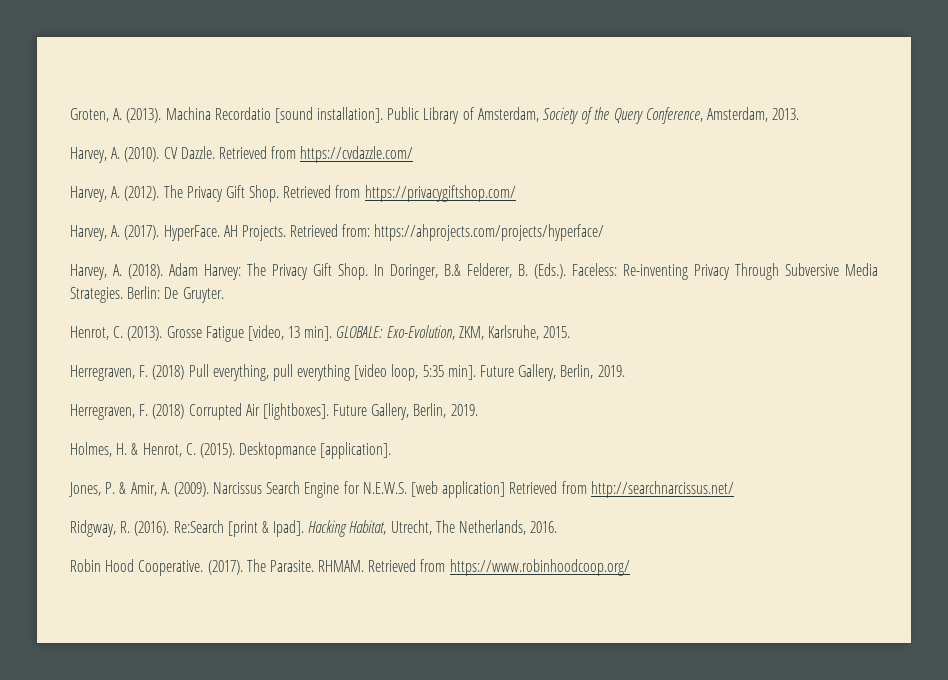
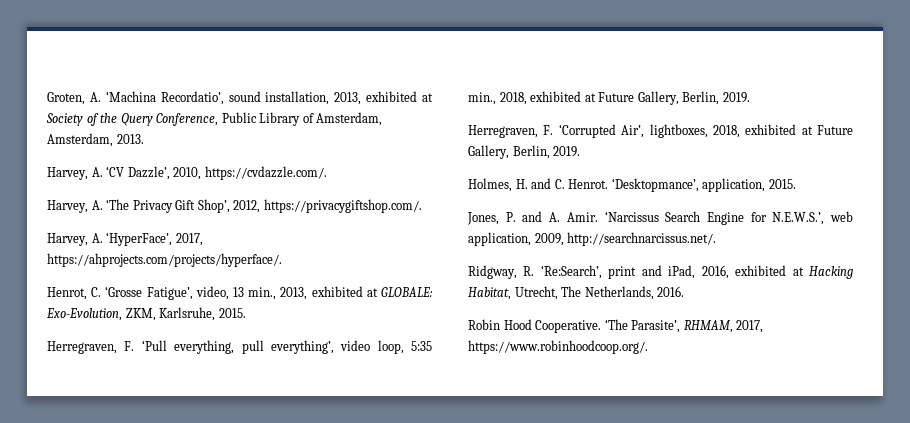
[126,107,539,124] (2013). Machina Recordatio [sound installation]. Public Library of Amsterdam, -> [105,91,433,105] ‘Machina Recordatio’, sound installation, 2013, exhibited at
(703, 115) none -> [221,112,383,126] Public Library of Amsterdam,
[124,146,414,163] [70,185,516,202] [70,224,605,241] [70,263,878,280] [70,286,224,303] [70,325,333,342] (2010). CV Dazzle. Retrieved from https://cvdazzle.com/ // Harvey, A. (2012). The Privacy Gift Shop. Retrieved from https://privacygiftshop.com/ // Harvey, A. (2017). HyperFace. AH Projects. Retrieved from: https://ahprojects.com/projects/hyperface/ // Harvey, A. (2018). Adam Harvey: The Privacy Gift Shop. In Doringer, B.& Felderer, B. (Eds.). Faceless: Re-inventing Privacy Through Subversive Media Strategies. Berlin: De Gruyter. // Henrot, C. (2013). Grosse Fatigue [video, 13 min]. -> [106,166,327,180] [47,199,422,213] [47,232,203,246] [47,253,282,267] [47,286,378,300] ‘CV Dazzle’, 2010, https://cvdazzle.com/. // Harvey, A. ‘The Privacy Gift Shop’, 2012, https://privacygiftshop.com/. // Harvey, A. ‘HyperFace’, 2017, https://ahprojects.com/projects/hyperface/. // Henrot, C. ‘Grosse Fatigue’, video, 13 min., 2013, exhibited at
[152,364,476,381] (2018) Pull everything, pull everything [video loop, 5:35 min]. -> [141,340,432,354] [468,91,596,105] ‘Pull everything, pull everything’, video loop, 5:35 min., 2018, exhibited at
[152,403,329,420] (2018) Corrupted Air [lightboxes]. -> [558,124,813,138] ‘Corrupted Air’, lightboxes, 2018, exhibited at
[131,442,392,459] [69,481,734,498] [70,520,305,537] & Henrot, C. (2015). Desktopmance [application]. // Jones, P. & Amir, A. (2009). Narcissus Search Engine for N.E.W.S. [web application] Retrieved from http://searchnarcissus.net/ // Ridgway, R. (2016). Re:Search [print & Ipad]. -> [531,178,796,192] [467,211,853,225] [468,232,717,246] [468,265,804,279] and C. Henrot. ‘Desktopmance’, application, 2015. // Jones, P. and A. Amir. ‘Narcissus Search Engine for N.E.W.S.’, web application, 2009, http://searchnarcissus.net/. // Ridgway, R. ‘Re:Search’, print and iPad, 2016, exhibited at
[207,559,630,576] (2017). The Parasite. RHMAM. Retrieved from https://www.robinhoodcoop.org/ -> [604,319,764,333] [468,340,648,354] ‘The Parasite’, RHMAM, 2017, https://www.robinhoodcoop.org/.

